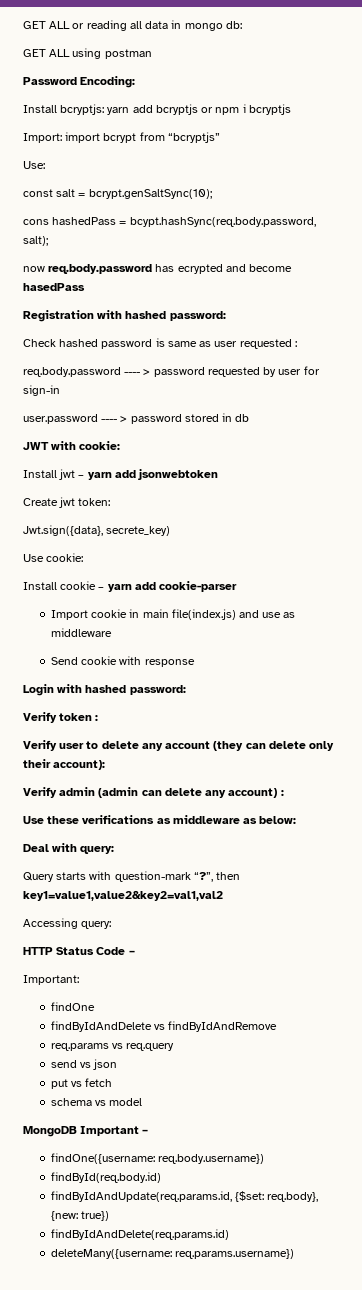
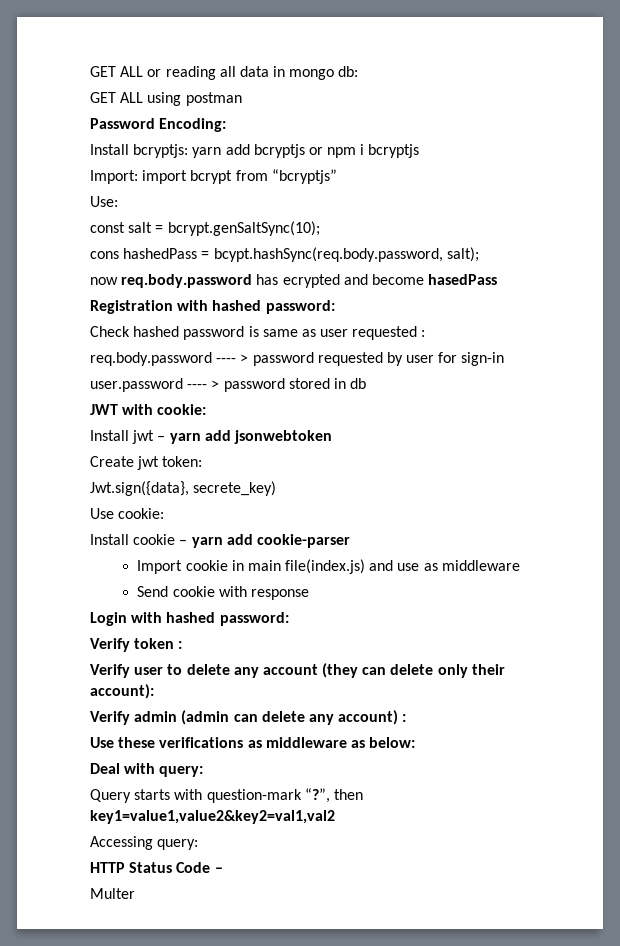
[23,975,79,985] [50,1002,95,1011] [50,1021,278,1032] [50,1043,175,1051] [50,1059,118,1070] [50,1078,113,1089] [50,1098,143,1106] [23,1126,149,1137] [50,1153,265,1164] [50,1172,161,1183] [50,1191,319,1202] [50,1211,110,1221] [50,1229,229,1240] [50,1249,295,1259] Important: // findOne // findByIdAndDelete vs findByIdAndRemove // req.params vs req.query // send vs json // put vs fetch // schema vs model // MongoDB Important – // findOne({username: req.body.username}) // findById(req.body.id) // findByIdAndUpdate(req.params.id, {$set: req.body}, {new: true}) // findByIdAndDelete(req.params.id) // deleteMany({username: req.params.username}) -> [90,888,135,899] Multer

